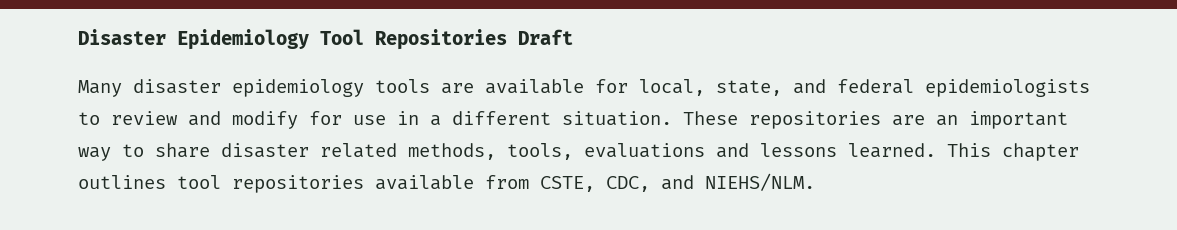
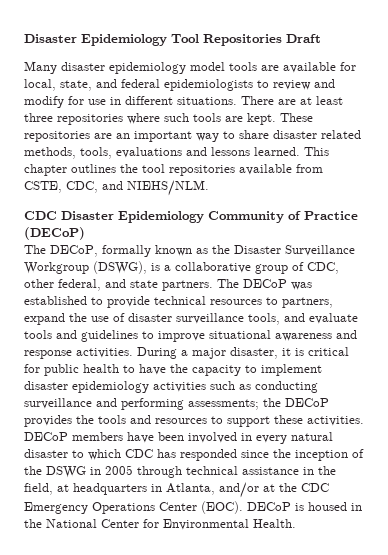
(364, 88) none -> [190,62,225,71] model
[430,111,672,126] a different situation. -> [125,96,343,105] [24,113,276,125] different situations. There are at least three repositories where such tools are kept.
(166, 182) none -> [120,164,138,173] the
(815, 182) none -> [24,211,358,223] [24,227,85,240] [24,245,355,257] [24,261,339,274] [24,279,312,291] [24,296,333,308] [24,313,358,325] [24,330,357,342] [24,347,349,359] [24,364,322,376] [24,381,318,393] [24,398,329,410] [24,415,364,427] [24,432,333,444] [24,449,364,461] [24,465,336,478] [24,482,329,498] [24,501,362,514] [24,519,296,530] // CDC Disaster Epidemiology Community of Practice (DECoP) // The DECoP, formally known as the Disaster Surveillance Workgroup (DSWG), is a collaborative group of CDC, other federal, and state partners. The DECoP was established to provide technical resources to partners, expand the use of disaster surveillance tools, and evaluate tools and guidelines to improve situational awareness and response activities. During a major disaster, it is critical for public health to have the capacity to implement disaster epidemiology activities such as conducting surveillance and performing assessments; the DECoP provides the tools and resources to support these activities. DECoP members have been involved in every natural disaster to which CDC has responded since the inception of the DSWG in 2005 through technical assistance in the field, at headquarters in Atlanta, and/or at the CDC Emergency Operations Center (EOC). DECoP is housed in the National Center for Environmental Health.

